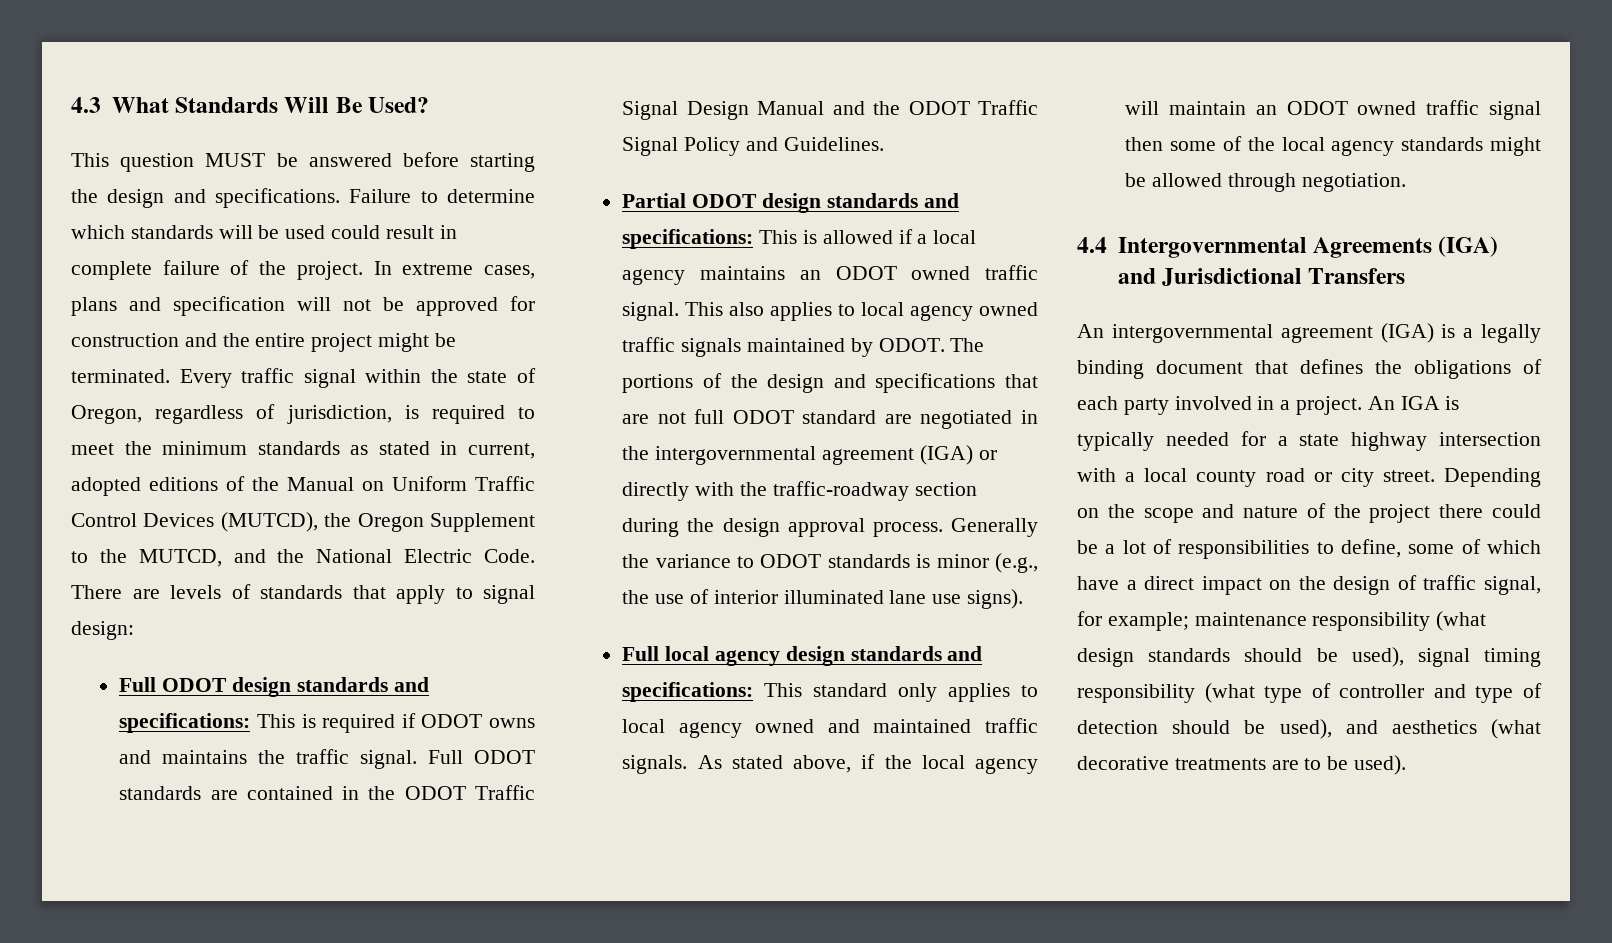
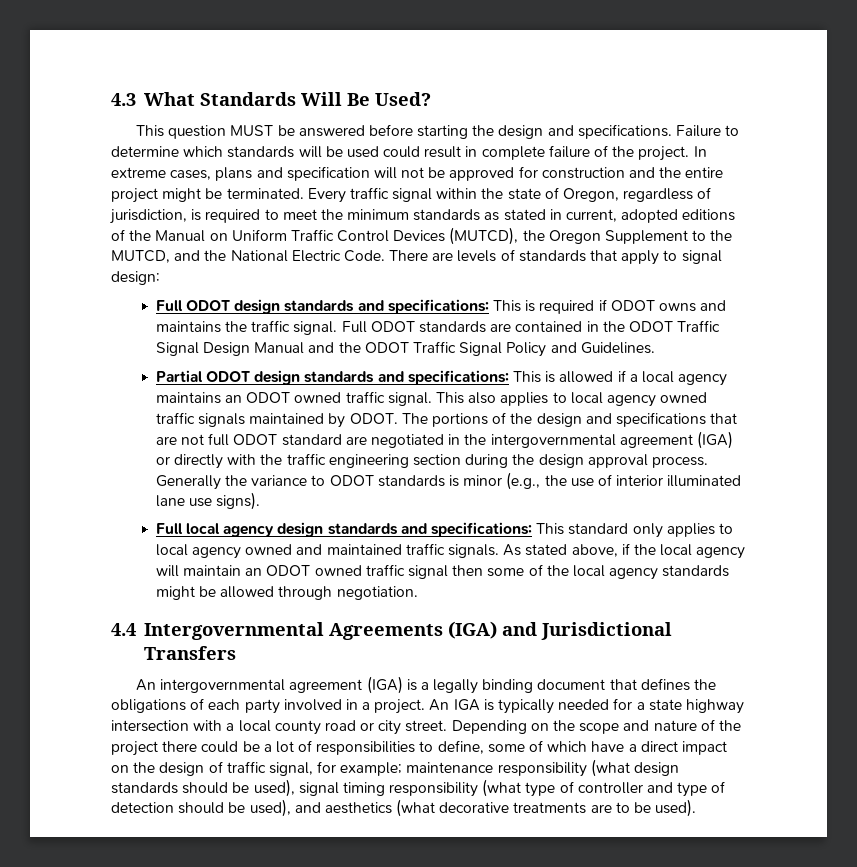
[772,481,909,501] traffic-roadway -> [286,453,409,468] traffic engineering

